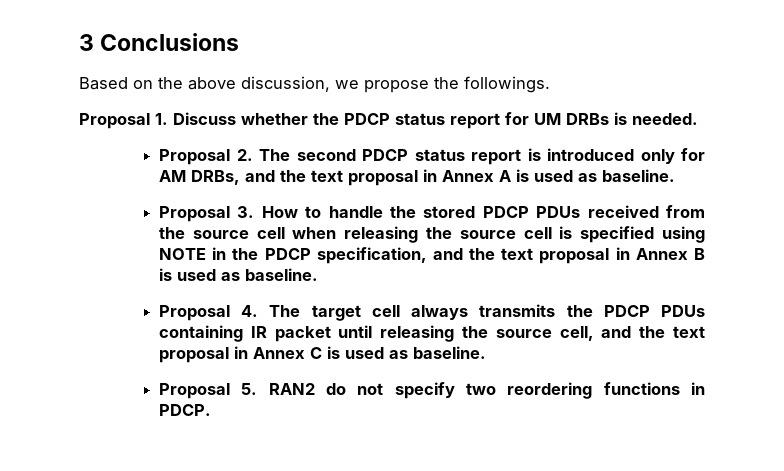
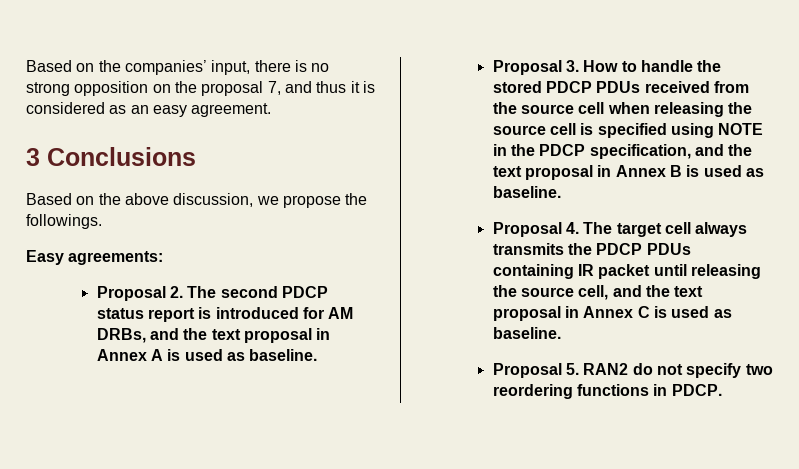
(79, 42) none -> [26,60,330,75] [26,81,375,96] [26,102,272,117] Based on the companies’ input, there is no strong opposition on the proposal 7, and thus it is considered as an easy agreement. //
[79,112,698,129] Proposal 1. Discuss whether the PDCP status report for UM DRBs is needed. -> [26,250,164,265] Easy agreements:
[640,149,675,164] only -> (299, 313) none

